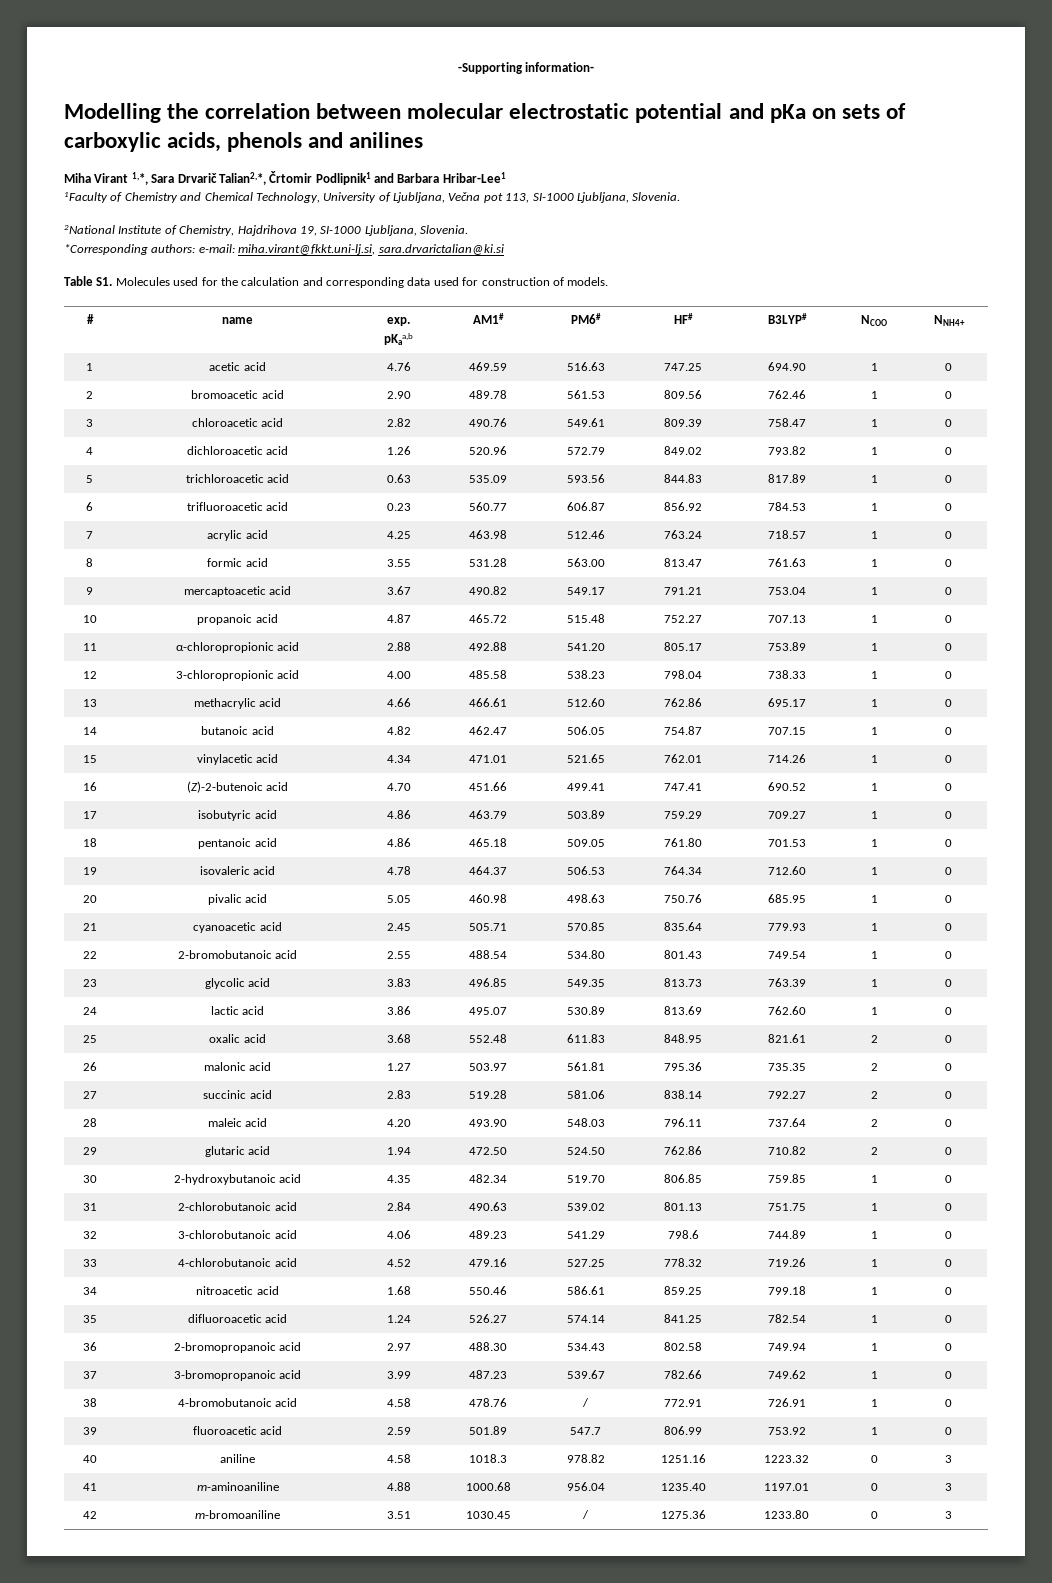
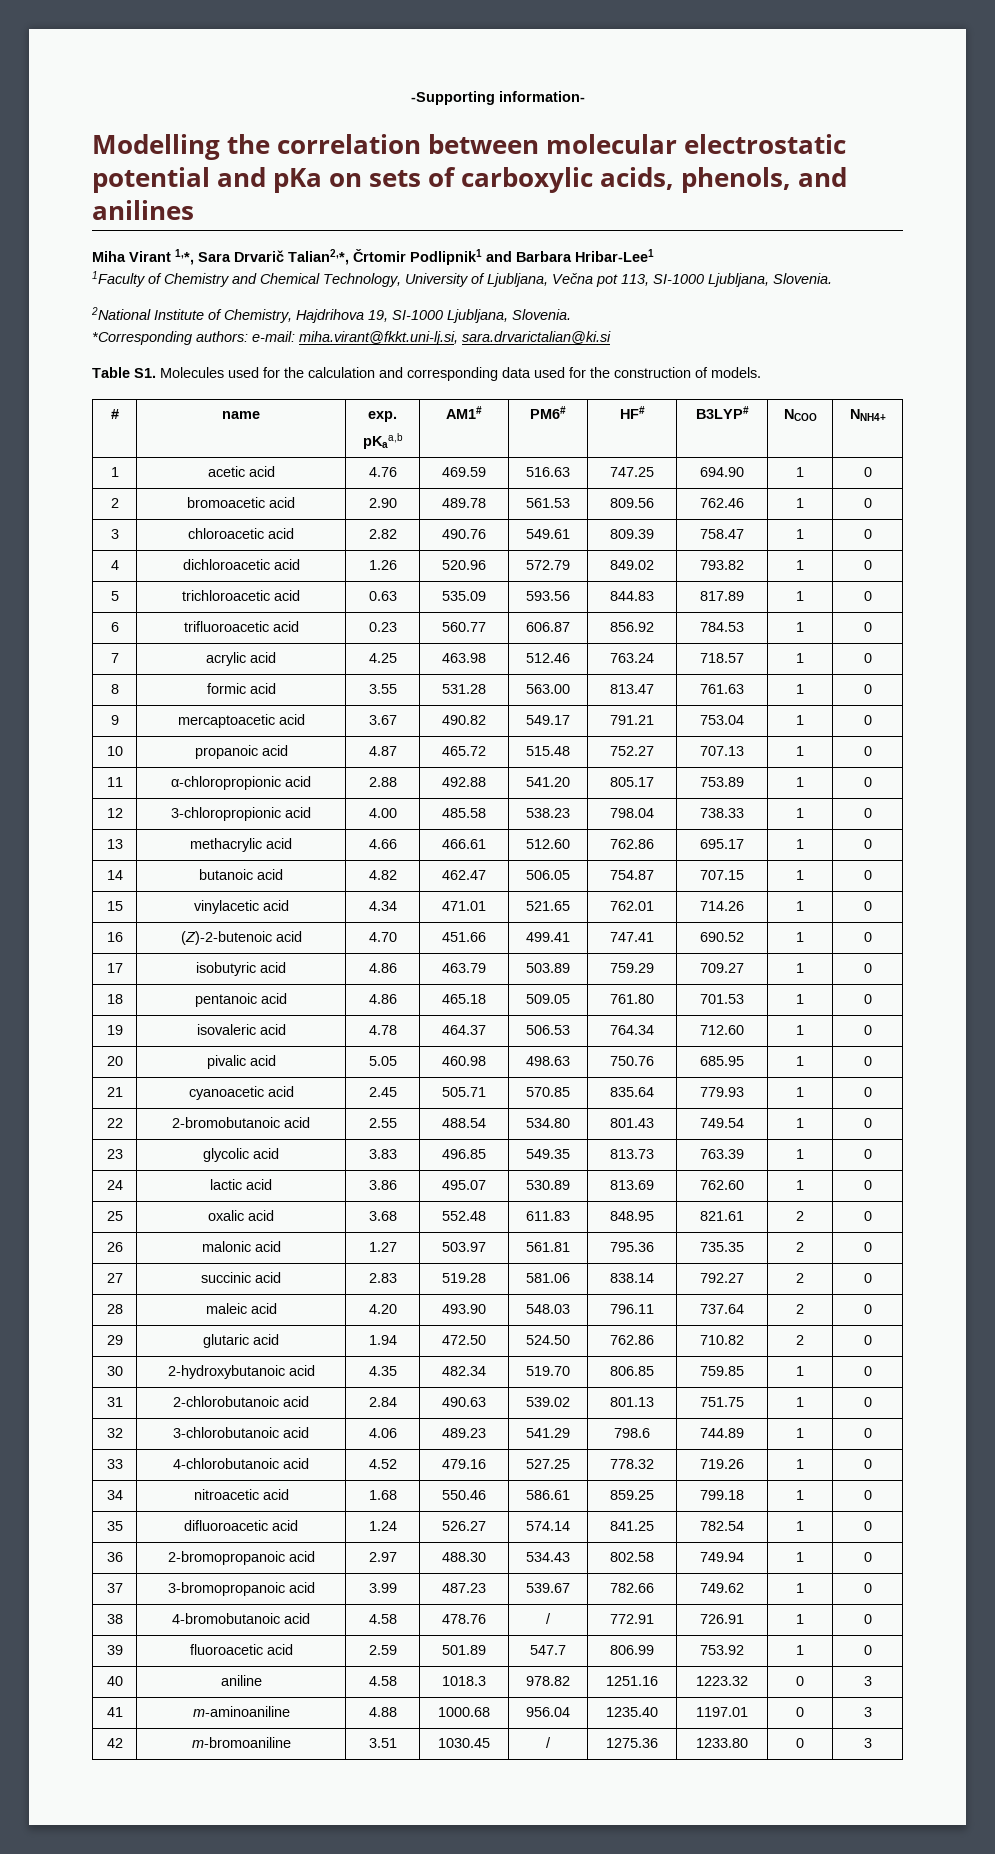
[227,132,303,152] phenols -> [680,167,791,193] phenols,
(479, 281) none -> [590,367,610,378] the

